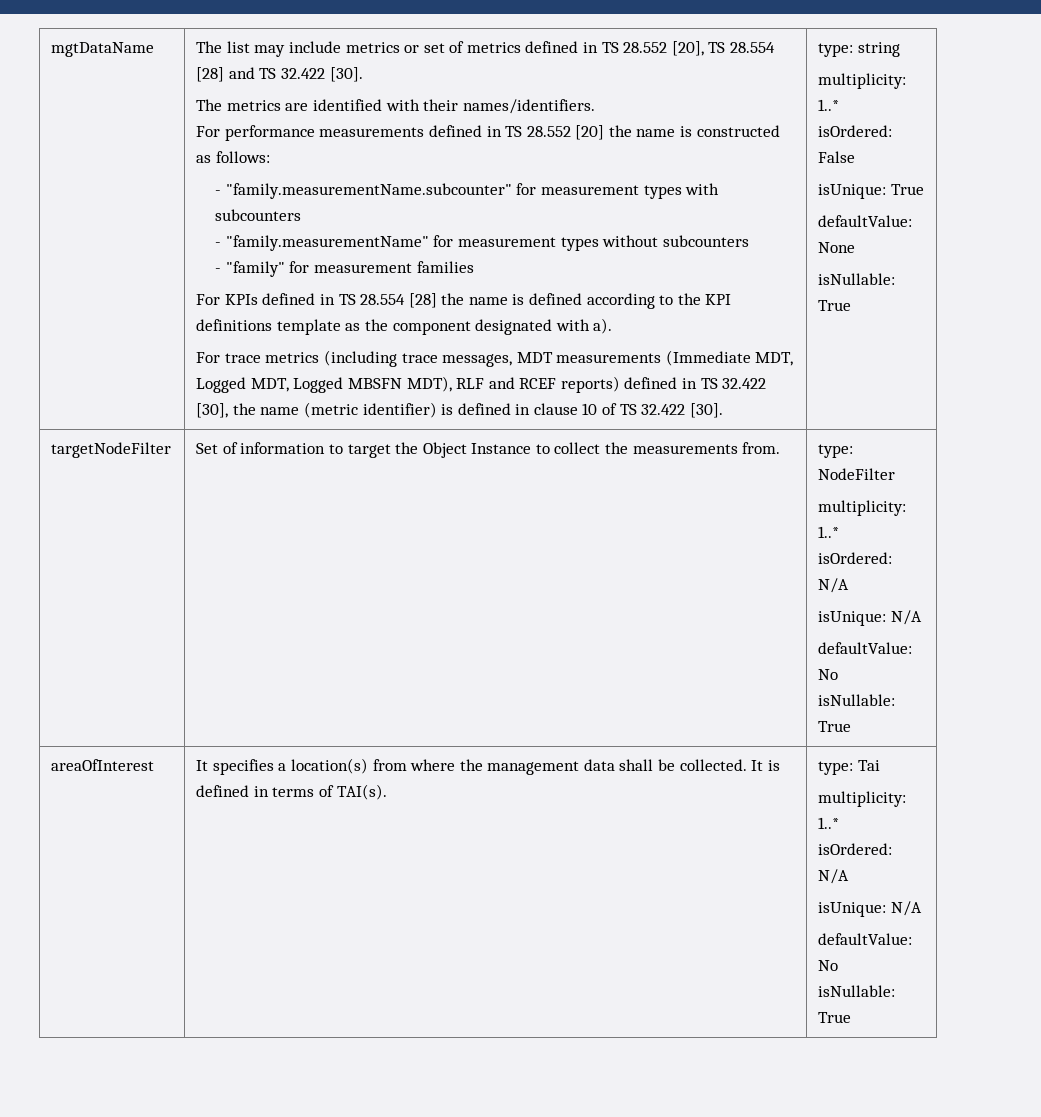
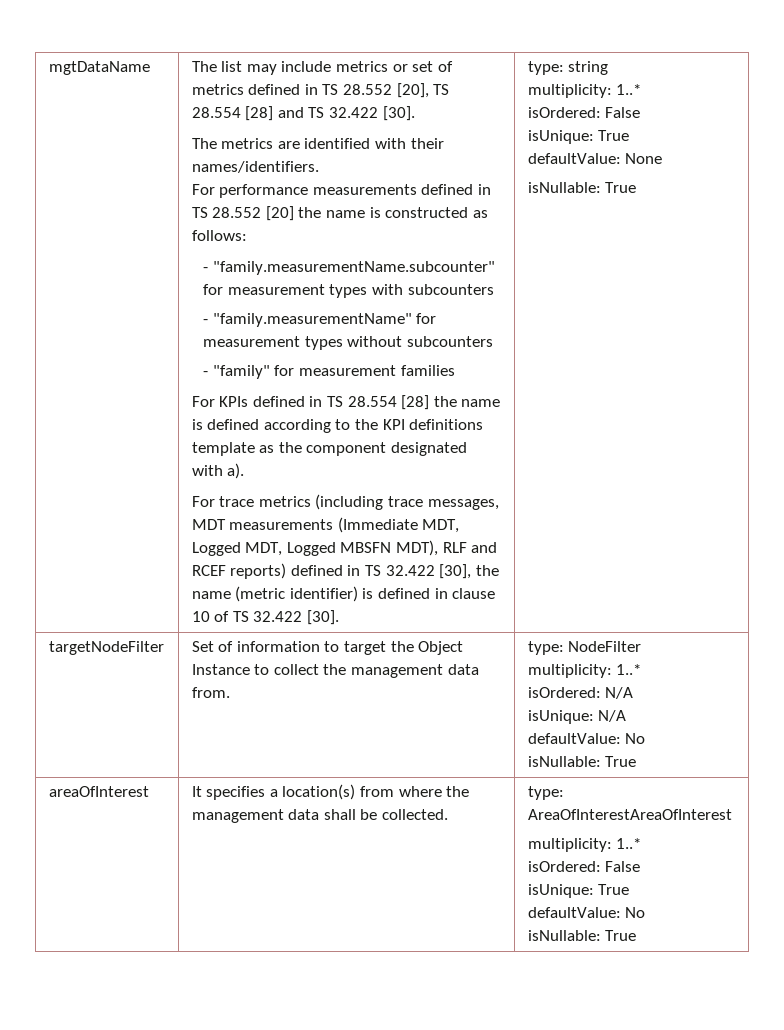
[632,444,738,454] measurements -> [350,664,479,678] management data
[751,760,780,771] [196,784,387,800] [818,760,880,775] [818,791,907,807] [818,817,840,829] [818,843,893,855] [818,869,850,884] [818,901,922,917] It is defined in terms of TAI(s). | type: Tai // multiplicity: 1..* // isOrdered: N/A // isUnique: N/A -> [527,786,564,800] [527,809,732,820] [527,838,642,852] [527,861,641,872] [527,884,630,898] | type: AreaOfInterestAreaOfInterest // multiplicity: 1..* // isOrdered: False // isUnique: True

